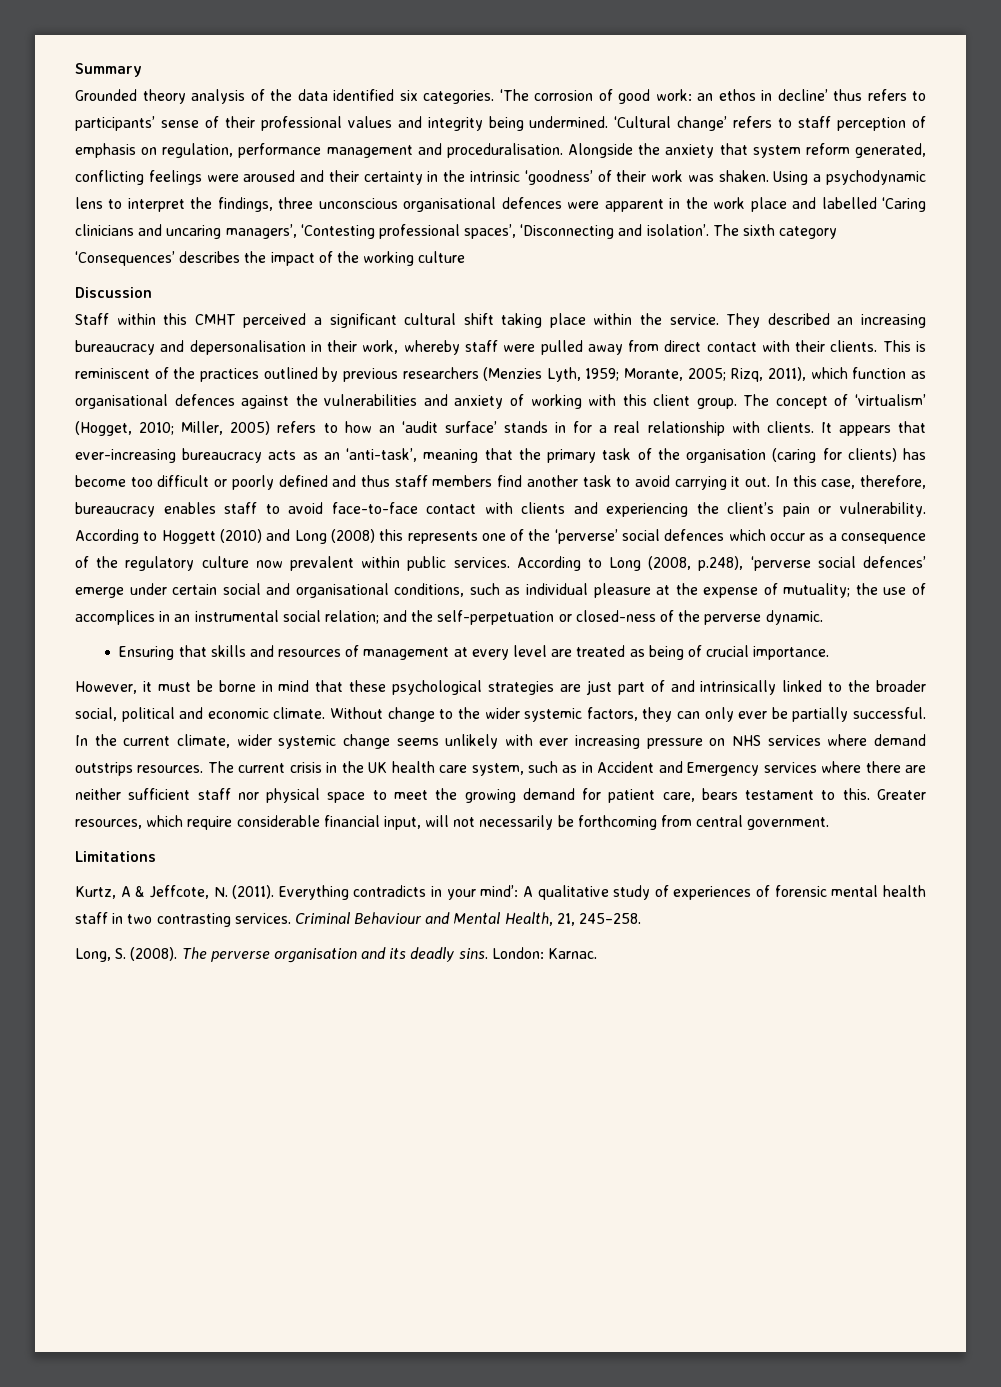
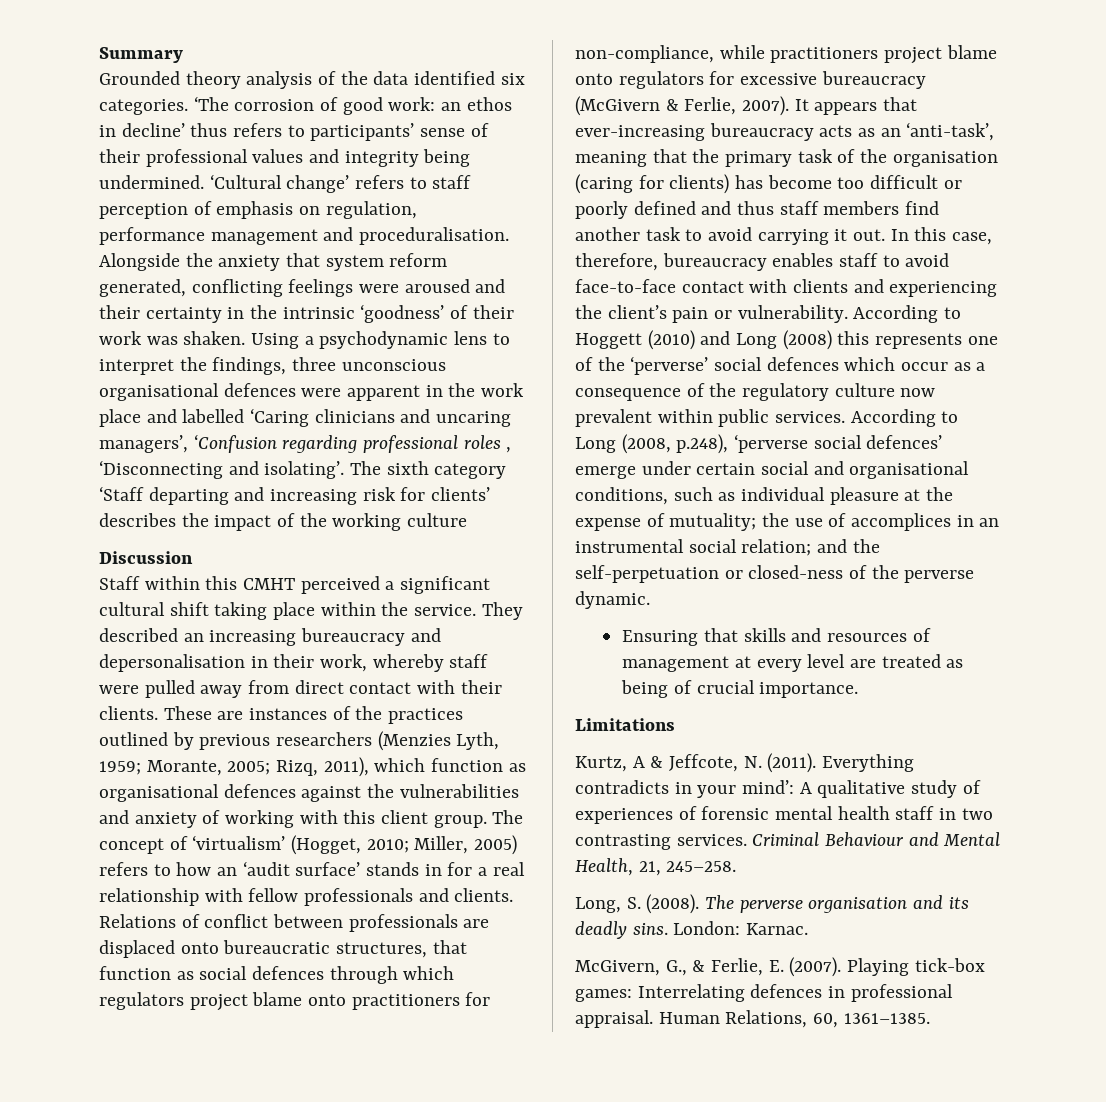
[300,224,517,239] ‘Contesting professional spaces’, -> [193,434,512,453] ‘Confusion regarding professional roles ,
[646,224,709,236] isolation’. -> [264,461,345,479] isolating’.
[75,251,175,266] ‘Consequences’ -> [99,486,491,505] ‘Staff departing and increasing risk for clients’
[882,340,927,352] [75,368,150,379] This is reminiscent -> [163,706,328,720] These are instances
[766,421,814,433] clients. -> [248,888,514,906] [99,914,490,932] [99,940,467,958] [99,966,455,984] [99,992,491,1011] [575,45,997,64] [575,71,926,89] [575,96,790,116] fellow professionals and clients. Relations of conflict between professionals are displaced onto bureaucratic structures, that function as social defences through which regulators project blame onto practitioners for non-compliance, while practitioners project blame onto regulators for excessive bureaucracy (McGivern & Ferlie, 2007).
[75,680,926,695] [75,707,926,722] [75,734,926,749] [75,761,927,776] [75,788,927,803] [75,815,830,830] // However, it must be borne in mind that these psychological strategies are just part of and intrinsically linked to the broader social, political and economic climate. Without change to the wider systemic factors, they can only ever be partially successful. In the current climate, wider systemic change seems unlikely with ever increasing pressure on NHS services where demand outstrips resources. The current crisis in the UK health care system, such as in Accident and Emergency services where there are neither sufficient staff nor physical space to meet the growing demand for patient care, bears testament to this. Greater resources, which require considerable financial input, will not necessarily be forthcoming from central government. -> (859, 690) none
(598, 953) none -> [575,957,985,977] [575,984,953,1002] [575,1010,930,1028] // McGivern, G., & Ferlie, E. (2007). Playing tick-box games: Interrelating defences in professional appraisal. Human Relations, 60, 1361–1385.

